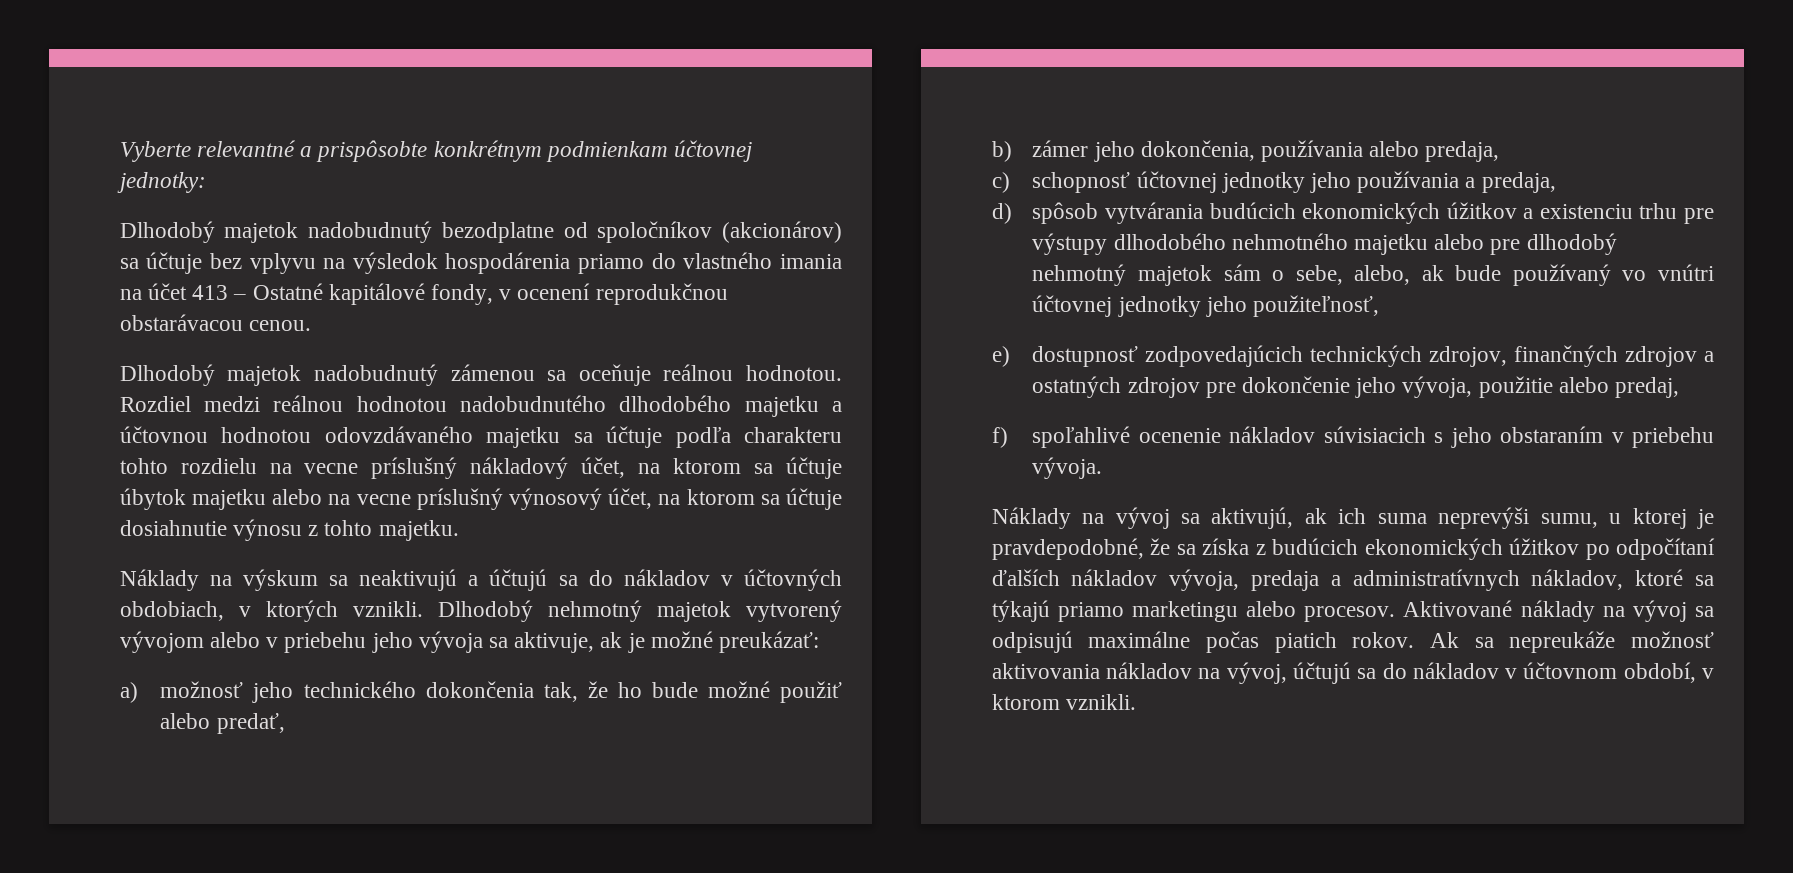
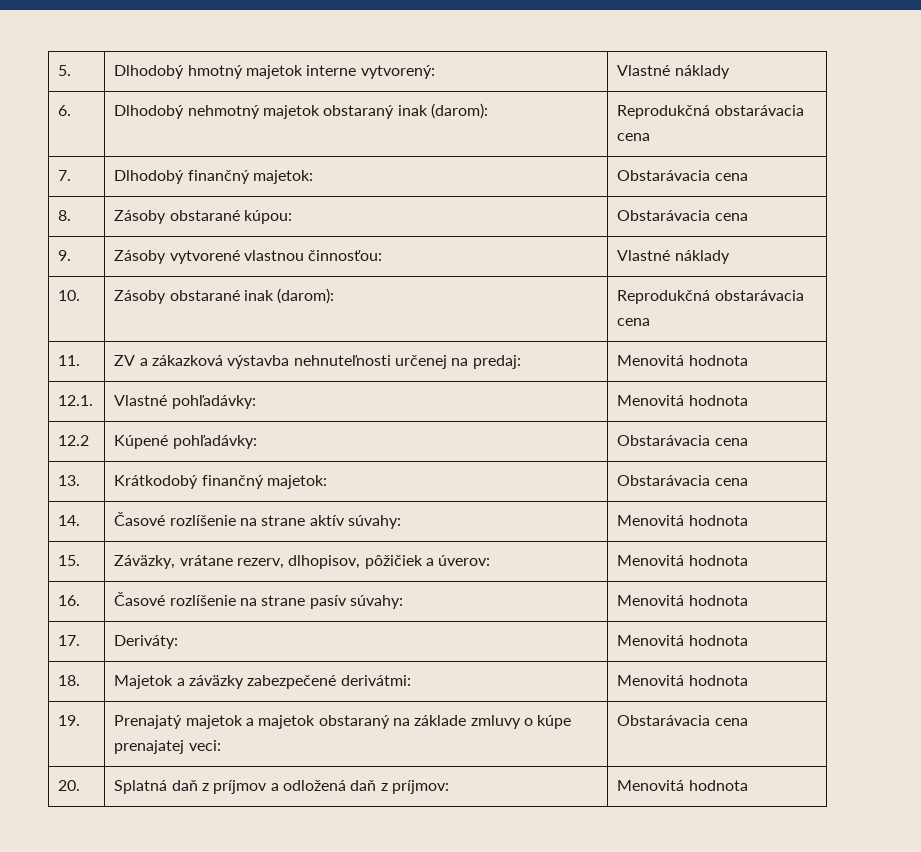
[119,140,752,162] [116,172,206,193] [119,221,842,243] [119,252,842,274] [119,283,728,305] [119,314,311,331] [119,364,842,386] [119,395,842,417] [119,426,842,448] [119,457,843,479] [119,488,842,510] [119,519,459,541] [119,569,842,591] [119,600,842,622] [119,631,819,653] [119,681,843,703] [160,713,285,734] [991,140,1500,162] [991,171,1556,193] [991,202,1714,224] [1032,233,1617,255] [1032,264,1714,286] [1032,295,1380,317] [991,345,1714,367] [1032,376,1680,398] [991,426,1714,448] [1032,457,1103,479] [991,507,1714,529] [991,538,1715,560] [991,569,1714,591] [991,600,1714,622] [991,631,1714,653] [991,662,1714,684] [991,694,1136,710] Vyberte relevantné a prispôsobte konkrétnym podmienkam účtovnej jednotky: // Dlhodobý majetok nadobudnutý bezodplatne od spoločníkov (akcionárov) sa účtuje bez vplyvu na výsledok hospodárenia priamo do vlastného imania na účet 413 – Ostatné kapitálové fondy, v ocenení reprodukčnou obstarávacou cenou. // Dlhodobý majetok nadobudnutý zámenou sa oceňuje reálnou hodnotou. Rozdiel medzi reálnou hodnotou nadobudnutého dlhodobého majetku a účtovnou hodnotou odovzdávaného majetku sa účtuje podľa charakteru tohto rozdielu na vecne príslušný nákladový účet, na ktorom sa účtuje úbytok majetku alebo na vecne príslušný výnosový účet, na ktorom sa účtuje dosiahnutie výnosu z tohto majetku. // Náklady na výskum sa neaktivujú a účtujú sa do nákladov v účtovných obdobiach, v ktorých vznikli. Dlhodobý nehmotný majetok vytvorený vývojom alebo v priebehu jeho vývoja sa aktivuje, ak je možné preukázať: // a) možnosť jeho technického dokončenia tak, že ho bude možné použiť alebo predať, // b) zámer jeho dokončenia, používania alebo predaja, // c) schopnosť účtovnej jednotky jeho používania a predaja, // d) spôsob vytvárania budúcich ekonomických úžitkov a existenciu trhu pre výstupy dlhodobého nehmotného majetku alebo pre dlhodobý nehmotný majetok sám o sebe, alebo, ak bude používaný vo vnútri účtovnej jednotky jeho použiteľnosť, // e) dostupnosť zodpovedajúcich technických zdrojov, finančných zdrojov a ostatných zdrojov pre dokončenie jeho vývoja, použitie alebo predaj, // f) spoľahlivé ocenenie nákladov súvisiacich s jeho obstaraním v priebehu vývoja. // Náklady na vývoj sa aktivujú, ak ich suma neprevýši sumu, u ktorej je pravdepodobné, že sa získa z budúcich ekonomických úžitkov po odpočítaní ďalších nákladov vývoja, predaja a administratívnych nákladov, ktoré sa týkajú priamo marketingu alebo procesov. Aktivované náklady na vývoj sa odpisujú maximálne počas piatich rokov. Ak sa nepreukáže možnosť aktivovania nákladov na vývoj, účtujú sa do nákladov v účtovnom období, v ktorom vznikli. -> [58,65,72,76] [114,65,435,79] [617,65,730,79] [58,105,72,116] [114,103,488,119] [617,105,804,119] [617,133,651,141] [58,170,72,181] [114,170,313,184] [617,170,748,181] [58,210,72,221] [114,210,292,224] [617,210,748,221] [58,250,72,261] [114,250,383,264] [617,250,730,264] [58,290,81,301] [114,288,335,304] [617,290,804,304] [617,318,651,326] [58,355,81,366] [114,355,521,369] [617,355,748,366] [58,395,94,406] [114,395,256,409] [617,395,748,406] [58,435,90,446] [114,435,257,449] [617,435,748,446] [58,475,81,486] [114,475,327,489] [617,475,748,486] [58,515,81,526] [114,512,401,529] [617,515,748,526] [58,555,81,566] [114,555,491,569] [617,555,748,566] [58,595,81,606] [114,592,403,609] [617,595,748,606] [58,635,81,646] [114,635,179,649] [617,635,748,646] [58,675,81,686] [114,675,411,689] [617,675,748,686] [58,715,81,726] [114,715,572,729] [114,740,221,754] [617,715,748,726] [58,780,81,791] [114,780,449,794] [617,780,748,791] 5. | Dlhodobý hmotný majetok interne vytvorený: | Vlastné náklady // 6. | Dlhodobý nehmotný majetok obstaraný inak (darom): | Reprodukčná obstarávacia cena // 7. | Dlhodobý finančný majetok: | Obstarávacia cena // 8. | Zásoby obstarané kúpou: | Obstarávacia cena // 9. | Zásoby vytvorené vlastnou činnosťou: | Vlastné náklady // 10. | Zásoby obstarané inak (darom): | Reprodukčná obstarávacia cena // 11. | ZV a zákazková výstavba nehnuteľnosti určenej na predaj: | Menovitá hodnota // 12.1. | Vlastné pohľadávky: | Menovitá hodnota // 12.2 | Kúpené pohľadávky: | Obstarávacia cena // 13. | Krátkodobý finančný majetok: | Obstarávacia cena // 14. | Časové rozlíšenie na strane aktív súvahy: | Menovitá hodnota // 15. | Záväzky, vrátane rezerv, dlhopisov, pôžičiek a úverov: | Menovitá hodnota // 16. | Časové rozlíšenie na strane pasív súvahy: | Menovitá hodnota // 17. | Deriváty: | Menovitá hodnota // 18. | Majetok a záväzky zabezpečené derivátmi: | Menovitá hodnota // 19. | Prenajatý majetok a majetok obstaraný na základe zmluvy o kúpe prenajatej veci: | Obstarávacia cena // 20. | Splatná daň z príjmov a odložená daň z príjmov: | Menovitá hodnota

